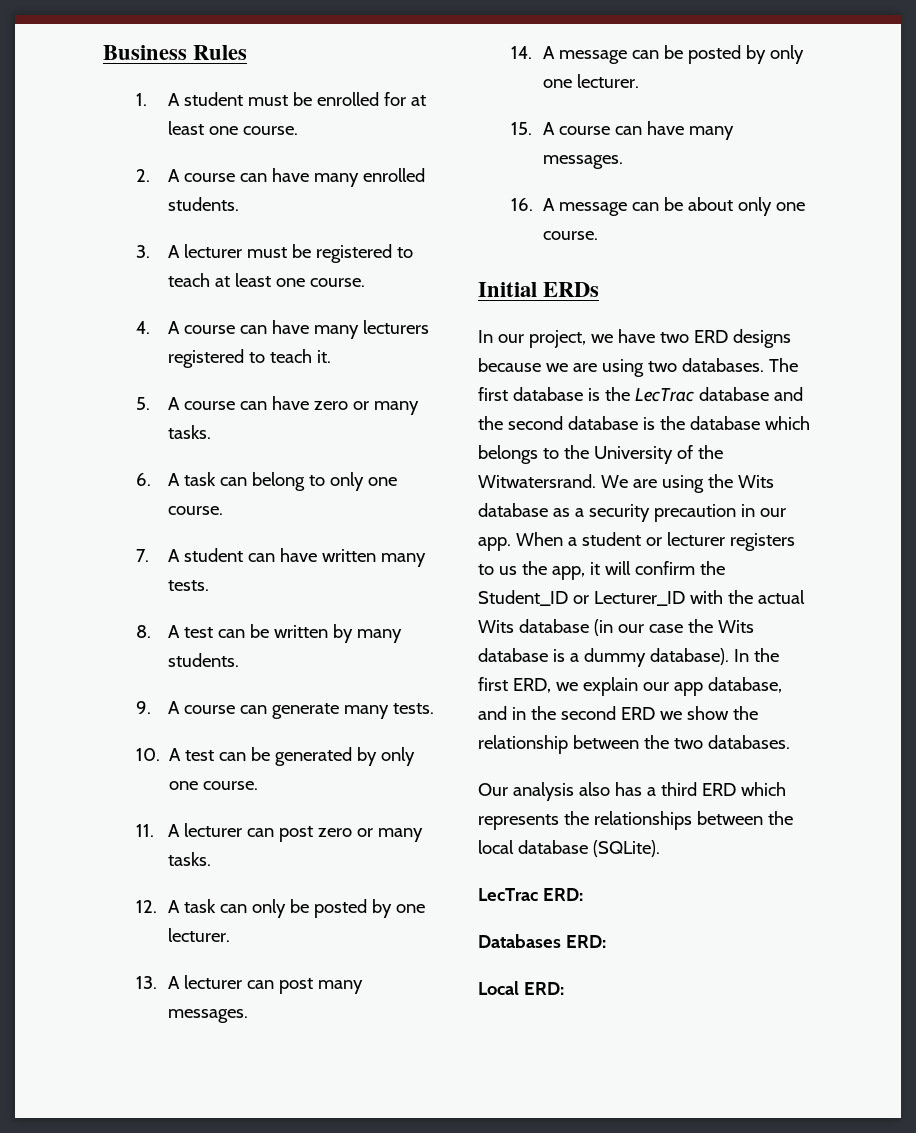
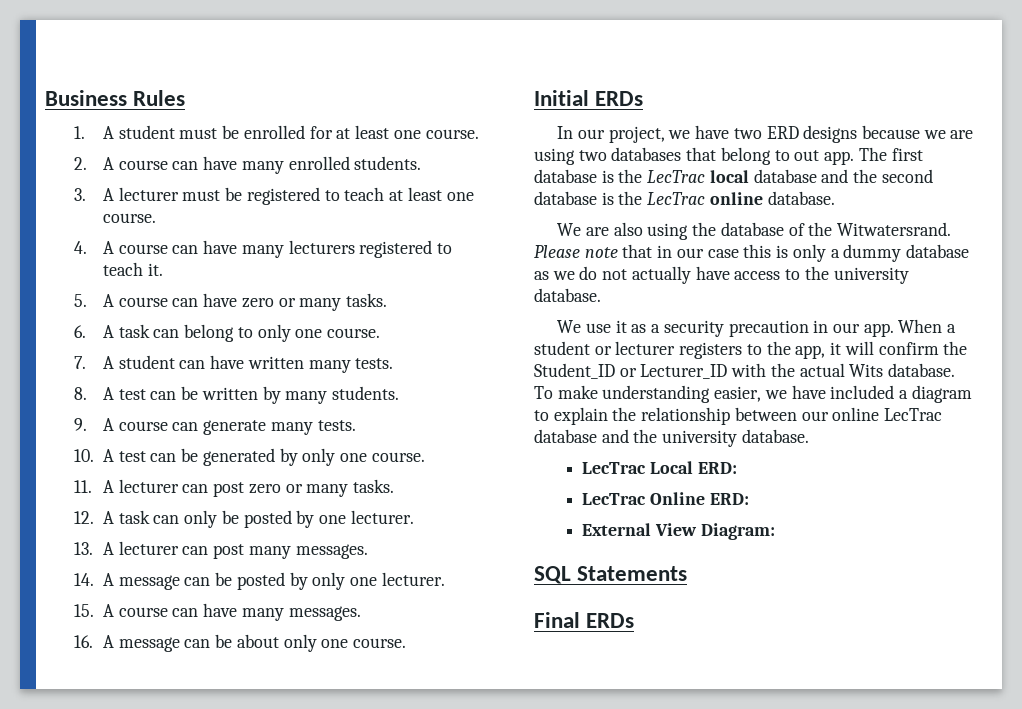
[681,358,764,372] databases. -> [611,147,855,165] databases that belong to out app.
(694, 395) none -> [709,170,749,183] local
[689,416,810,430] [478,445,723,464] [478,474,774,493] [478,503,548,517] database which belongs to the University of the Witwatersrand. We are using the Wits database -> [647,191,835,205] [557,222,952,240] [534,244,969,262] [534,266,909,284] [534,288,601,302] [557,320,627,333] LecTrac online database. // We are also using the database of the Witwatersrand. Please note that in our case this is only a dummy database as we do not actually have access to the university database. // We use it
[498,566,517,575] us -> (762, 349) none
[518,619,754,636] [478,648,779,667] [478,677,782,696] [478,706,758,720] [478,735,790,754] [478,782,786,801] [478,811,793,830] [478,840,660,857] [478,888,583,901] [478,934,606,948] [478,981,564,995] database (in our case the Wits database is a dummy database). In the first ERD, we explain our app database, and in the second ERD we show the relationship between the two databases. // Our analysis also has a third ERD which represents the relationships between the local database (SQLite). // LecTrac ERD: // Databases ERD: // Local ERD: -> [888,363,956,377] [534,385,972,403] [534,407,943,425] [534,429,809,447] [582,461,737,474] [582,492,749,505] [582,523,775,540] [534,566,688,584] [534,612,635,628] database. To make understanding easier, we have included a diagram to explain the relationship between our online LecTrac database and the university database. // LecTrac Local ERD: // LecTrac Online ERD: // External View Diagram: // SQL Statements // Final ERDs

